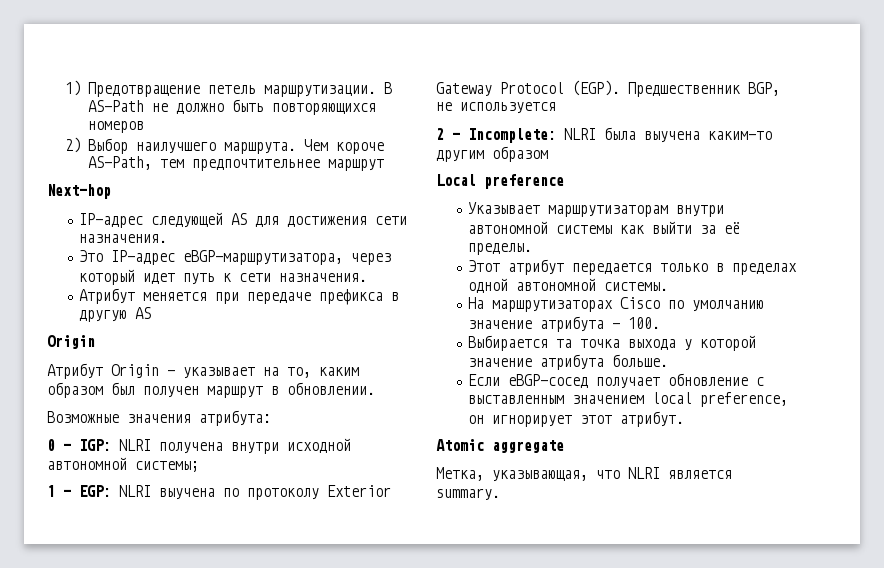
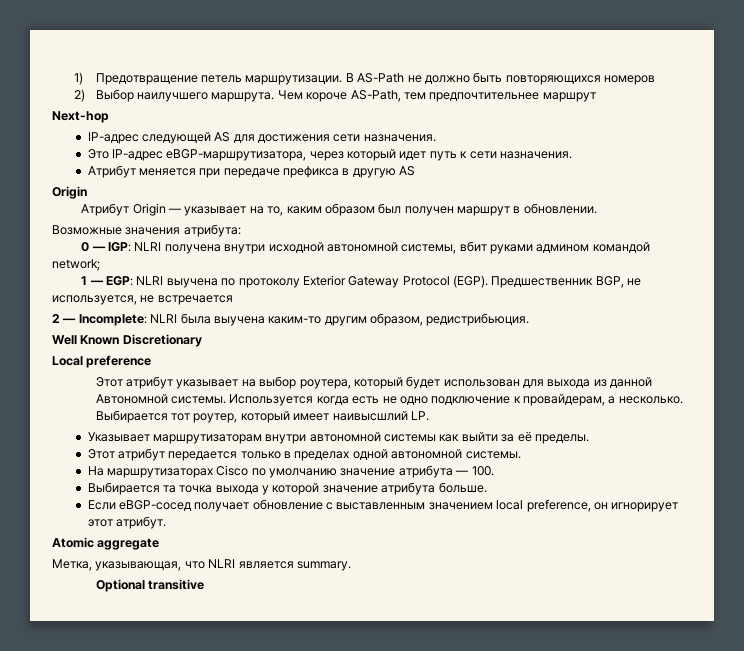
[135,461,199,472] системы; -> [401,241,650,254] [52,259,100,271] системы, вбит руками админом командой network;
[460,102,556,114] используется -> [52,295,233,305] используется, не встречается
[492,146,548,162] [436,174,564,189] образом // Local preference -> [370,313,530,326] [52,334,202,347] [52,355,152,368] [95,376,653,389] [95,394,683,406] [95,410,429,423] образом, редистрибьюция. // Well Known Discretionary // Local preference // Этот атрибут указывает на выбор роутера, который будет использован для выхода из данной Автономной системы. Используется когда есть не одно подключение к провайдерам, а несколько. Выбирается тот роутер, который имеет наивысшлий LP.
(500, 494) none -> [95,579,205,592] // Optional transitive

